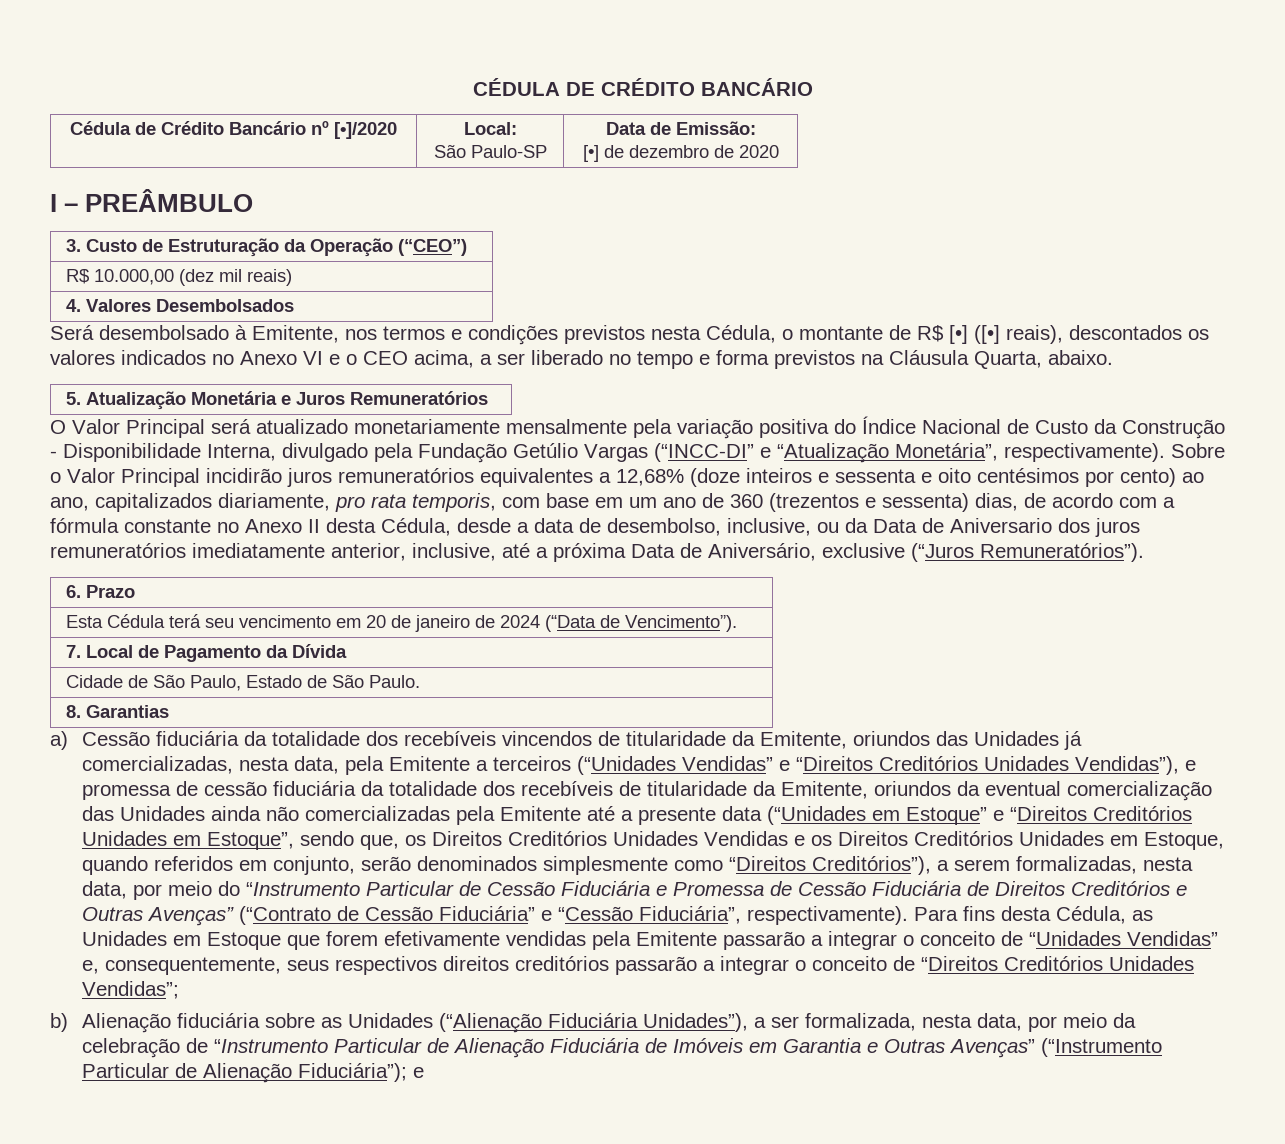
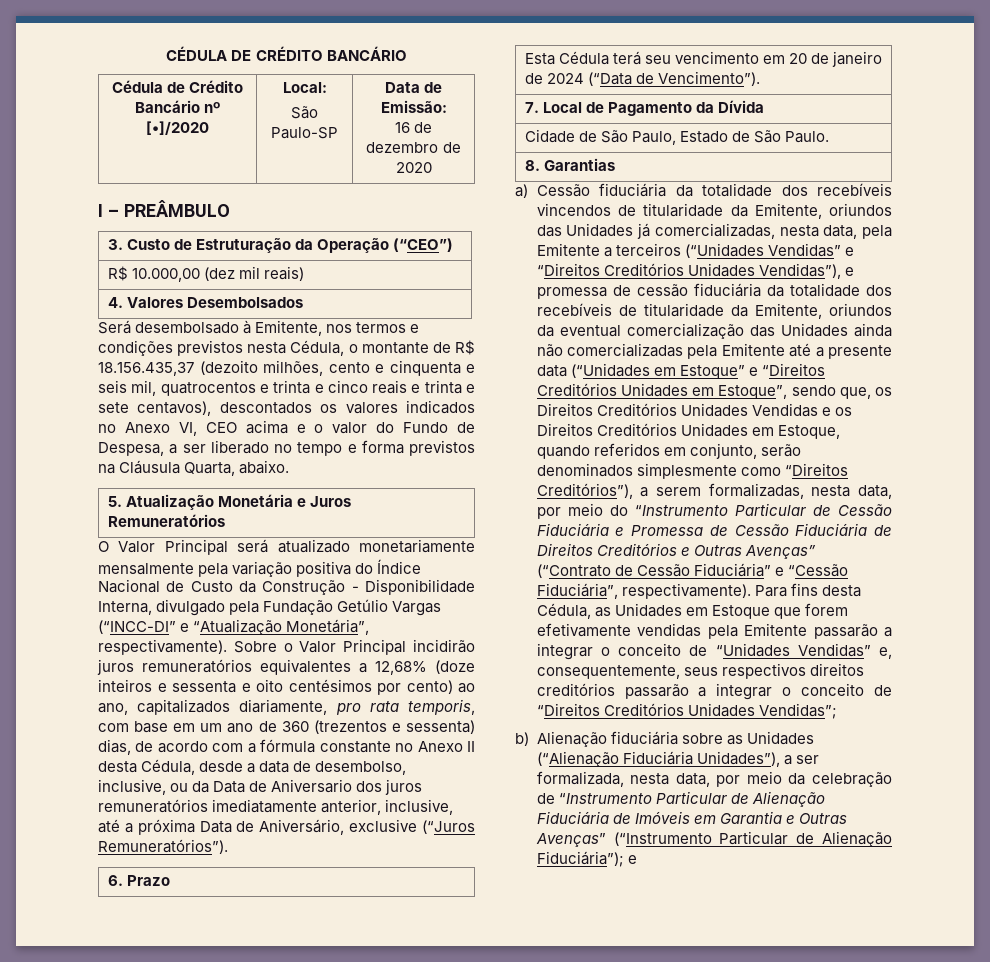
[582,145,599,162] [•] -> [394,122,410,133] 16
[949,325,1063,344] [•] ([•] reais), -> [98,360,475,376] [98,380,476,396] [98,401,212,416] 18.156.435,37 (dezoito milhões, cento e cinquenta e seis mil, quatrocentos e trinta e cinco reais e trinta e sete centavos),
[303,350,474,368] VI e o CEO acima, -> [178,420,475,436] [98,442,164,456] VI, CEO acima e o valor do Fundo de Despesa,

